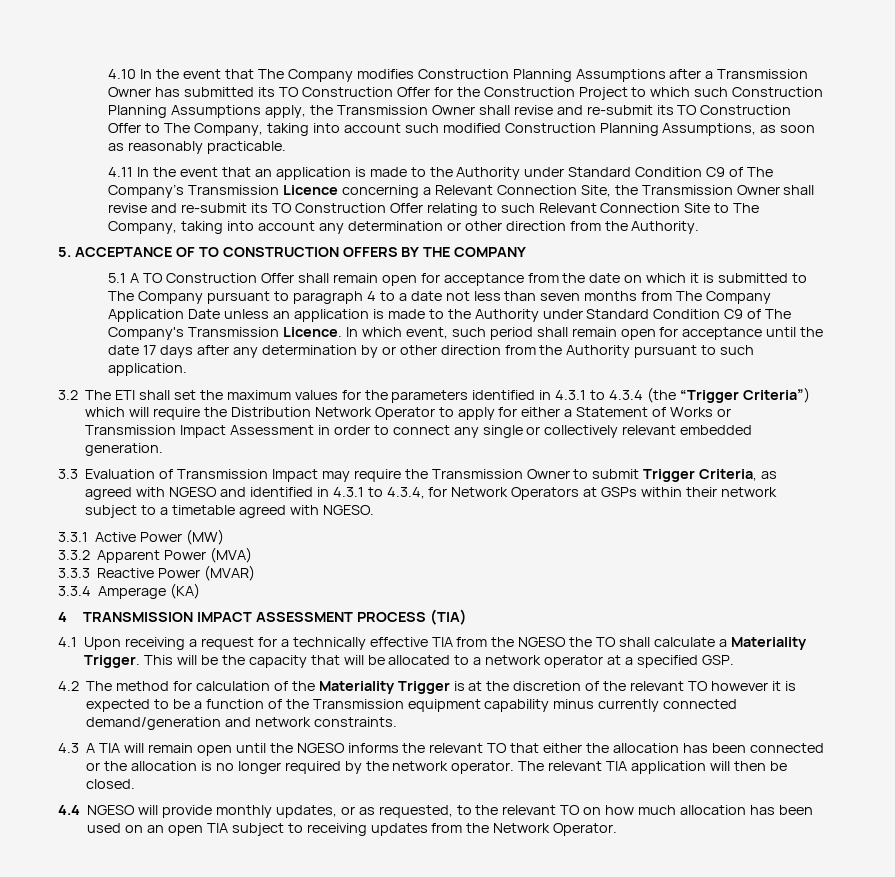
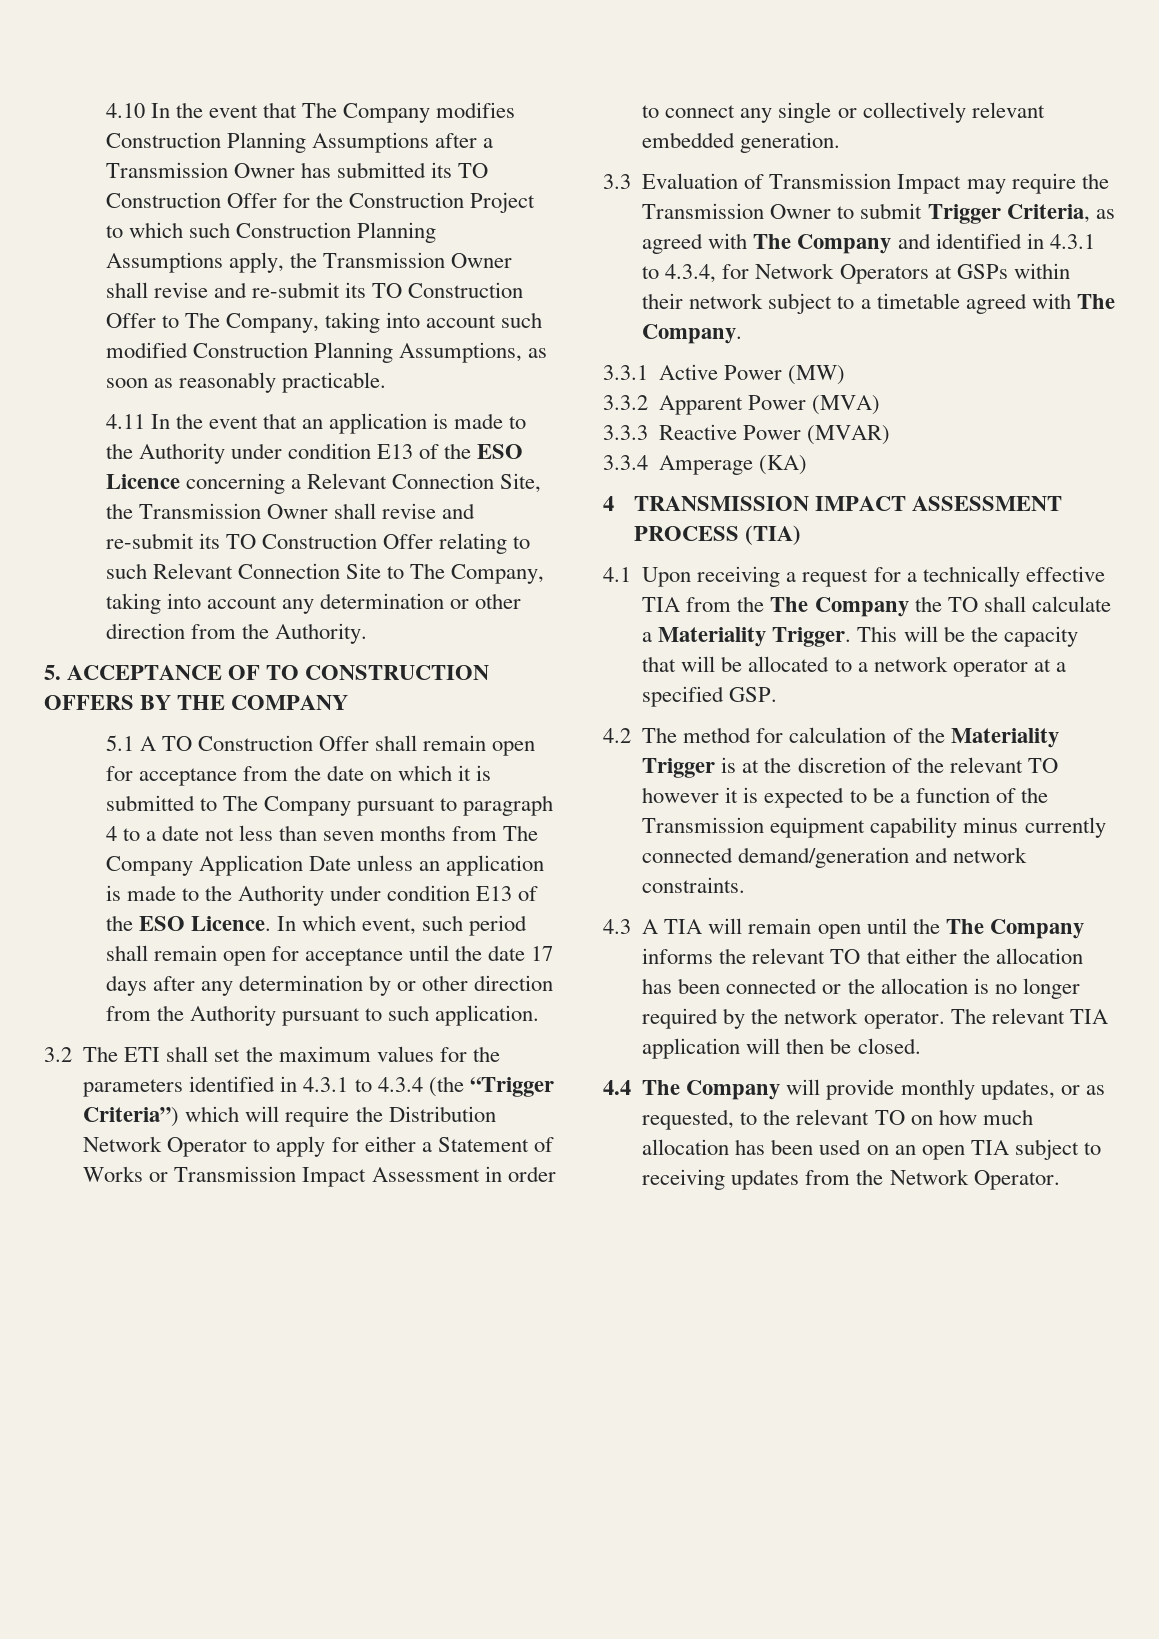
[568,167,773,177] [108,184,280,198] Standard Condition C9 of The Company’s Transmission -> [287,443,524,459] condition E13 of the ESO
[586,309,792,319] [108,327,280,340] Standard Condition C9 of The Company's Transmission -> [387,885,539,901] [105,915,185,931] condition E13 of the ESO
[169,487,218,497] NGESO -> [753,234,892,254] The Company
[322,505,374,515] NGESO. -> [1076,294,1115,309] [642,324,743,344] The Company.
[518,637,567,647] NGESO -> [770,597,909,617] The Company
[296,743,345,753] NGESO -> [945,919,1084,939] The Company
[87,805,136,815] NGESO -> [642,1080,781,1100] The Company

